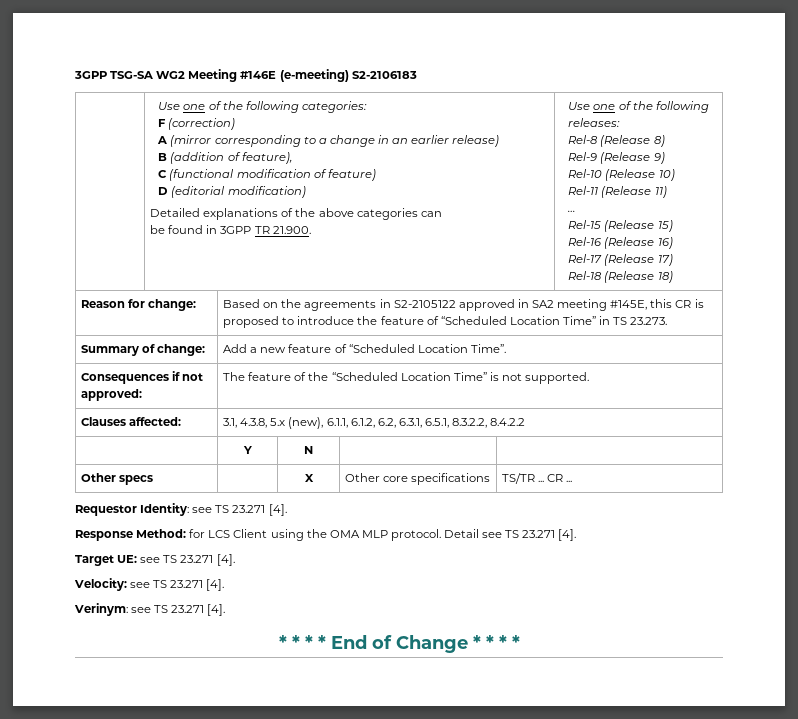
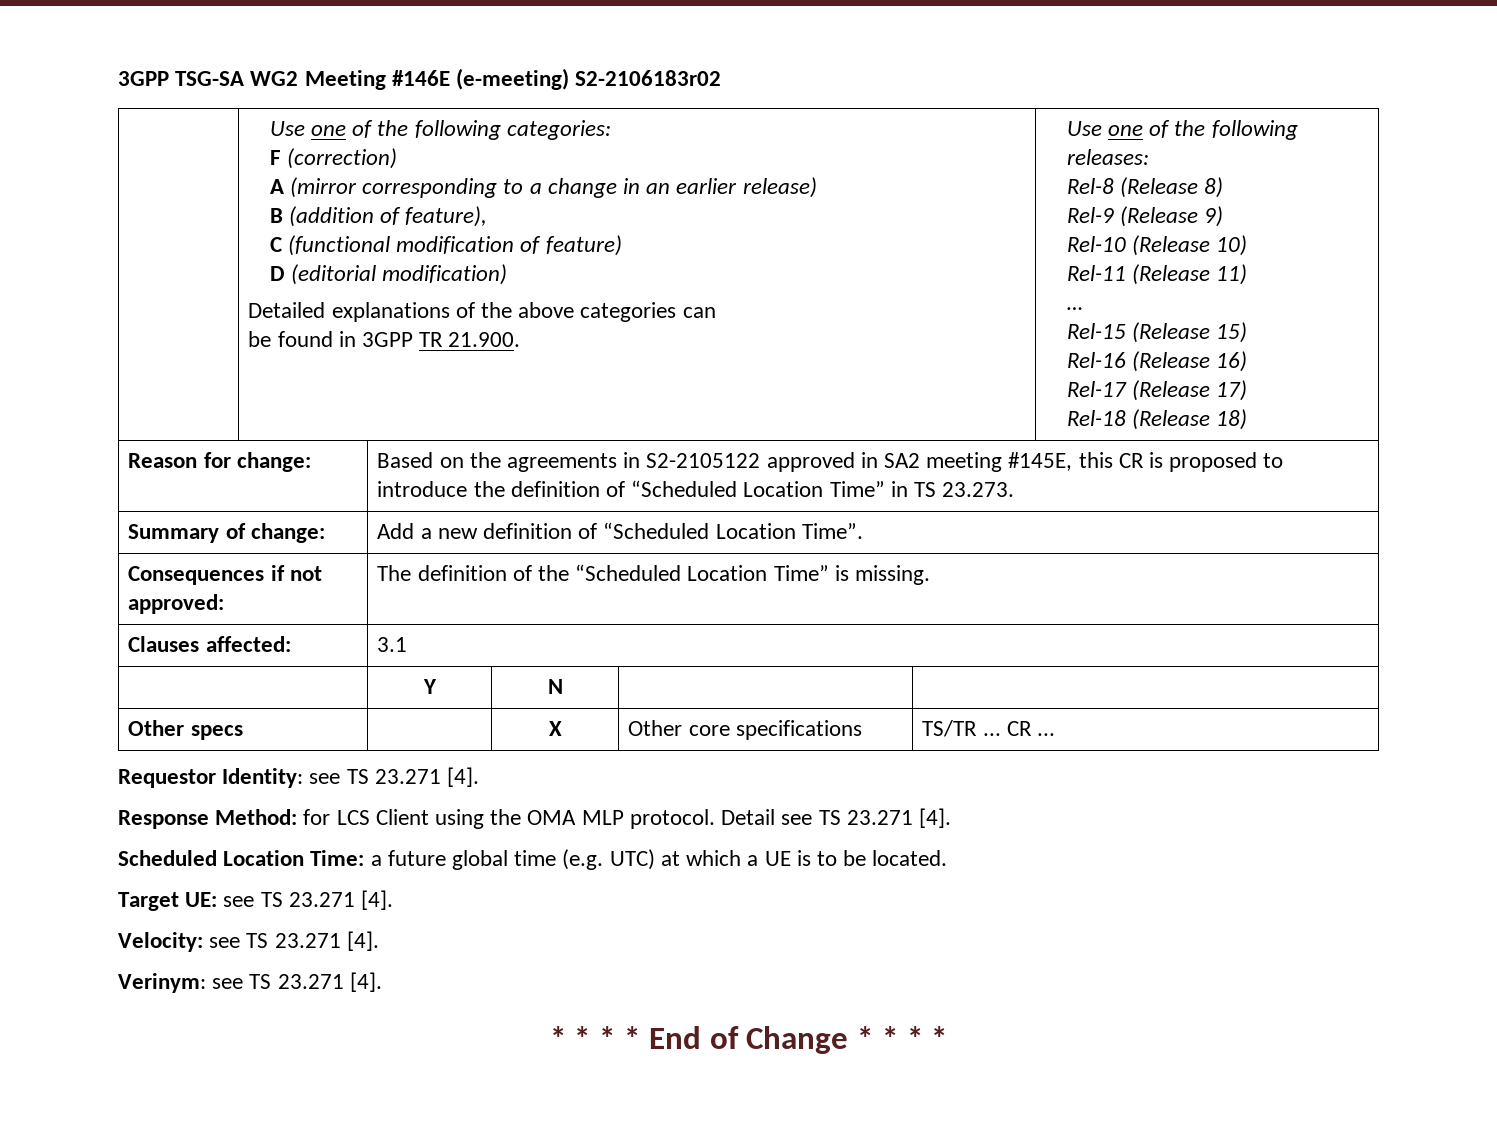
[351,71,417,79] S2-2106183 -> [575,70,722,86] S2-2106183r02
[380,316,424,325] feature -> [510,481,600,497] definition
[288,344,332,353] feature -> [482,523,572,539] definition
[248,372,292,381] feature -> [417,565,507,581] definition
[502,372,590,384] not supported. -> [855,565,931,585] missing.
[223,417,526,429] 3.1, 4.3.8, 5.x (new), 6.1.1, 6.1.2, 6.2, 6.3.1, 6.5.1, 8.3.2.2, 8.4.2.2 -> [377,637,408,652] 3.1
(577, 535) none -> [118,849,948,870] // Scheduled Location Time: a future global time (e.g. UTC) at which a UE is to be located.

